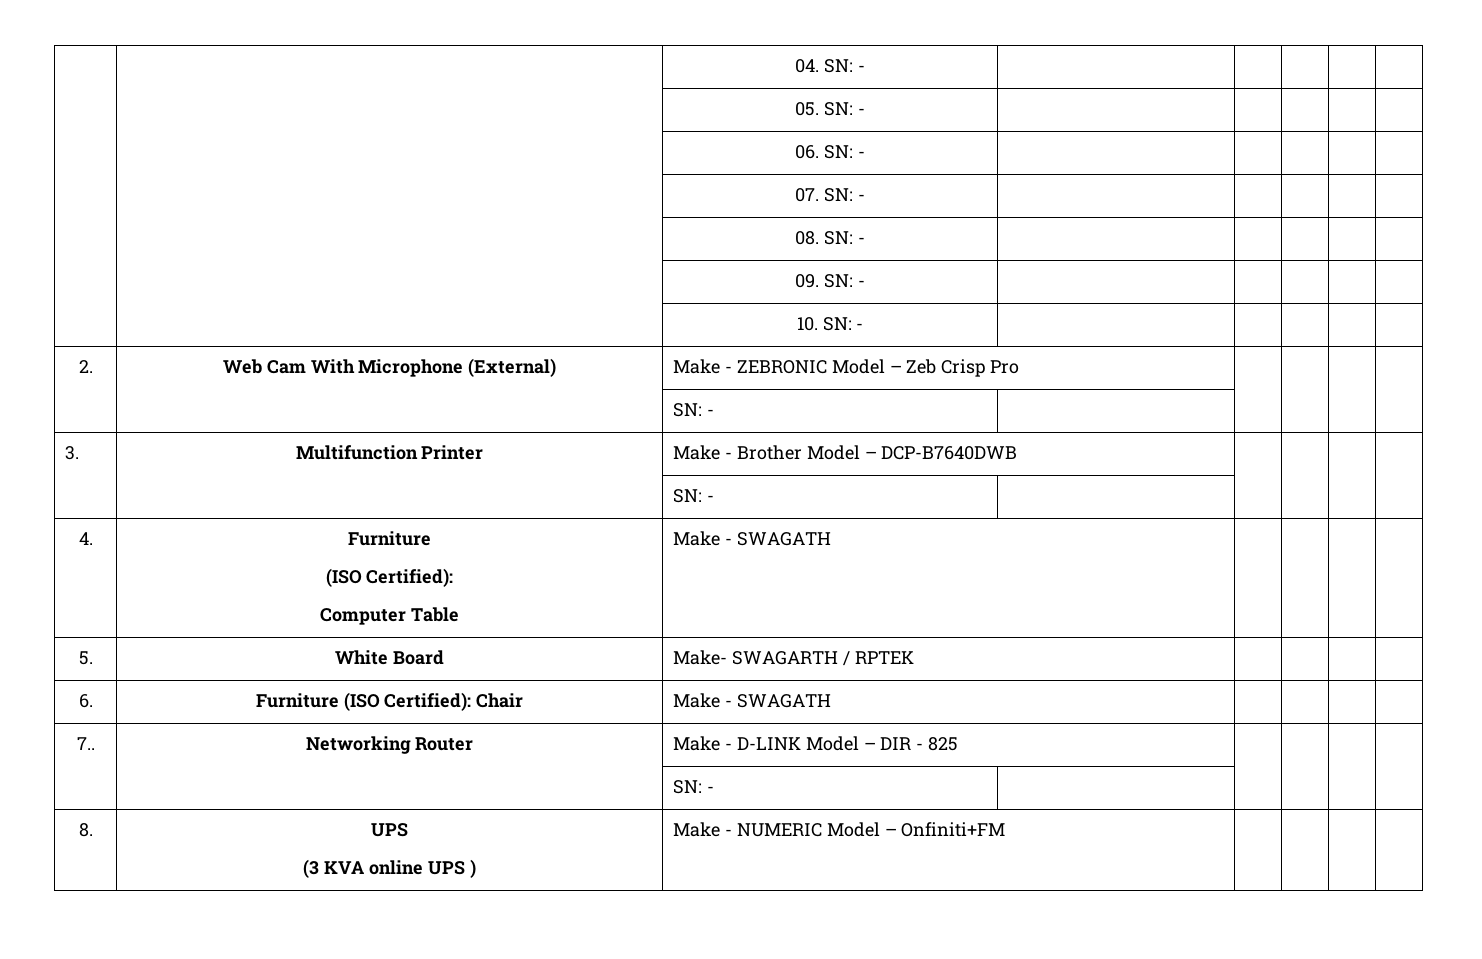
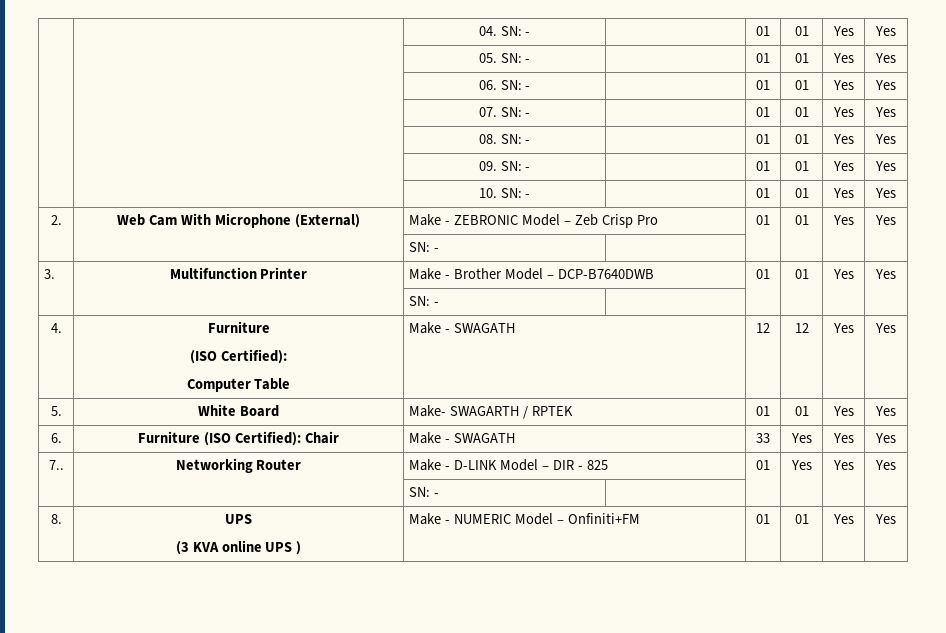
(865, 68) | | | -> [755,26,770,36] [794,26,809,36] [832,26,854,36] [874,26,896,36] 01 | 01 | Yes | Yes
(865, 111) | | | -> [755,53,770,63] [794,53,809,63] [832,53,854,63] [874,53,896,63] 01 | 01 | Yes | Yes
(865, 154) | | | -> [755,80,770,90] [794,80,809,90] [832,80,854,90] [874,80,896,90] 01 | 01 | Yes | Yes
(865, 197) | | | -> [755,107,770,117] [794,107,809,117] [832,107,854,117] [874,107,896,117] 01 | 01 | Yes | Yes
(865, 240) | | | -> [755,134,770,144] [794,134,809,144] [832,134,854,144] [874,134,896,144] 01 | 01 | Yes | Yes
(865, 283) | | | -> [755,161,770,171] [794,161,809,171] [832,161,854,171] [874,161,896,171] 01 | 01 | Yes | Yes
(864, 326) | | | -> [755,188,770,198] [794,188,809,198] [832,188,854,198] [874,188,896,198] 01 | 01 | Yes | Yes
(1020, 367) | | | -> [755,215,770,225] [794,215,809,225] [832,215,854,225] [874,215,896,225] 01 | 01 | Yes | Yes
(1018, 453) | | | -> [755,269,770,279] [794,269,809,279] [832,269,854,279] [874,269,896,279] 01 | 01 | Yes | Yes
(831, 539) | | | -> [755,323,770,333] [794,323,809,333] [832,323,854,333] [874,323,896,333] 12 | 12 | Yes | Yes
(914, 657) | | | -> [755,406,770,416] [794,406,809,416] [832,406,854,416] [874,406,896,416] 01 | 01 | Yes | Yes
(831, 701) | | | -> [755,433,770,443] [790,433,812,443] [832,433,854,443] [874,433,896,443] 33 | Yes | Yes | Yes
(959, 744) | | | -> [755,460,770,470] [790,460,812,470] [832,460,854,470] [874,460,896,470] 01 | Yes | Yes | Yes
(1006, 829) | | | -> [755,514,770,524] [794,514,809,524] [832,514,854,524] [874,514,896,524] 01 | 01 | Yes | Yes

